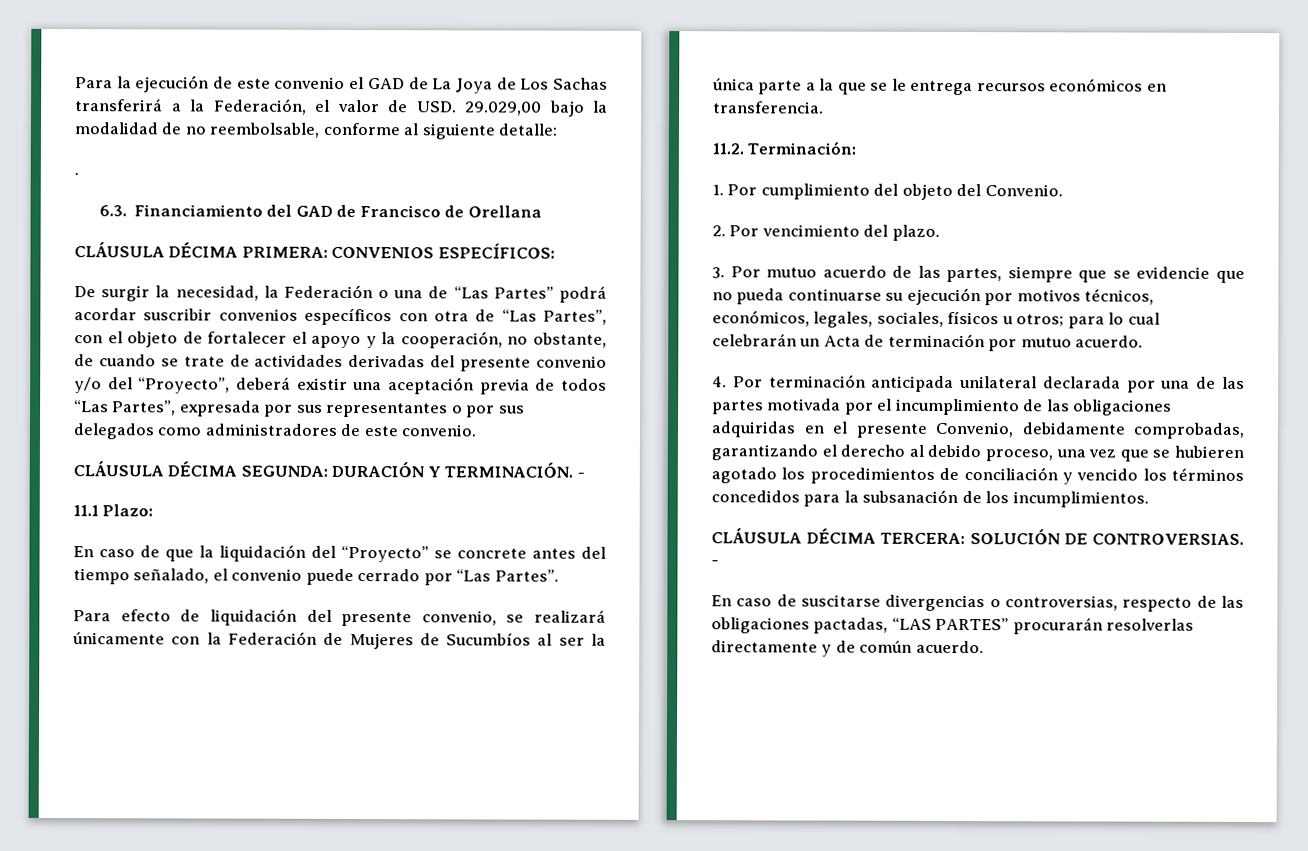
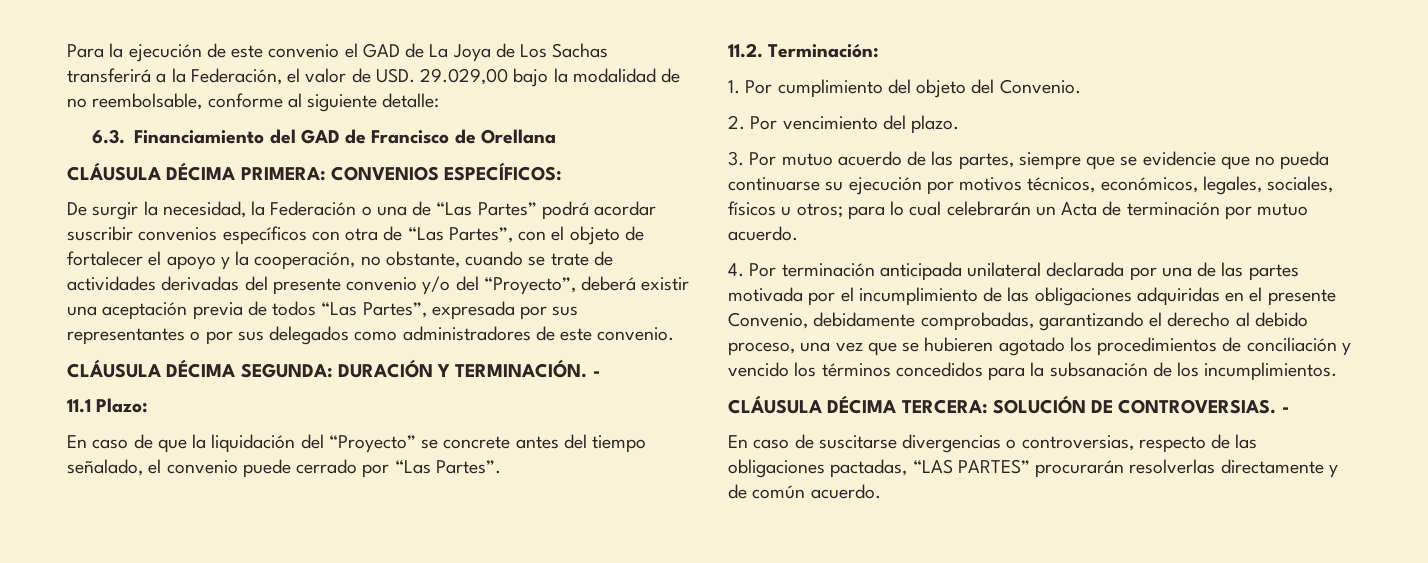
[74,172,79,176] // . -> (440, 100) none
[74,354,94,367] de -> (460, 259) none
[73,608,606,627] [72,631,607,650] [712,78,1167,96] [713,101,824,114] // Para efecto de liquidación del presente convenio, se realizará únicamente con la Federación de Mujeres de Sucumbíos al ser la única parte a la que se le entrega recursos económicos en transferencia. -> (501, 467) none

